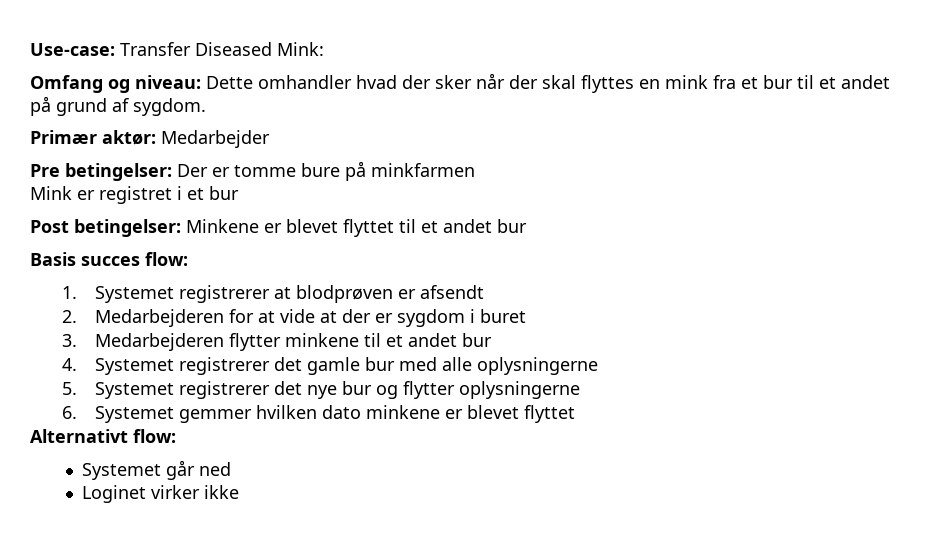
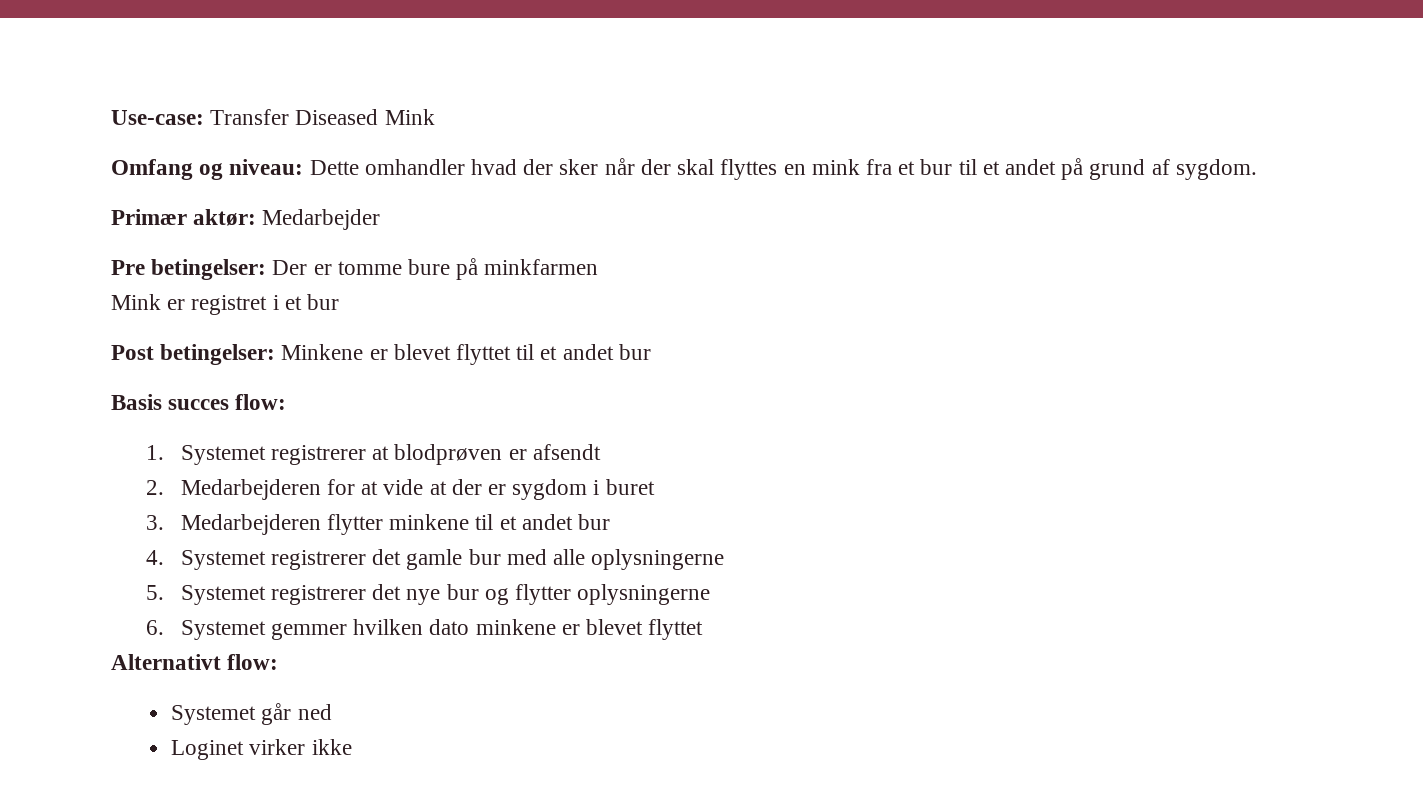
[277,42,324,56] Mink: -> [384,109,435,125] Mink

